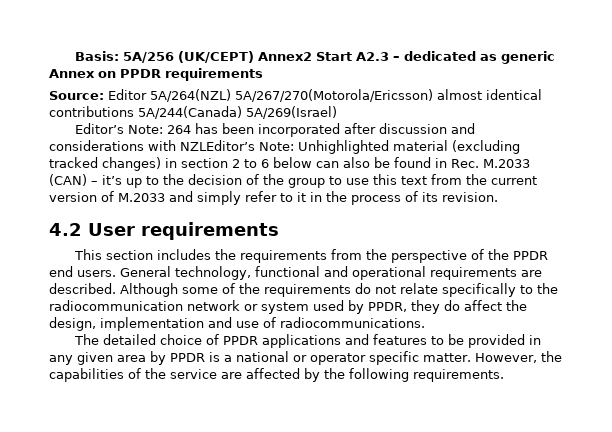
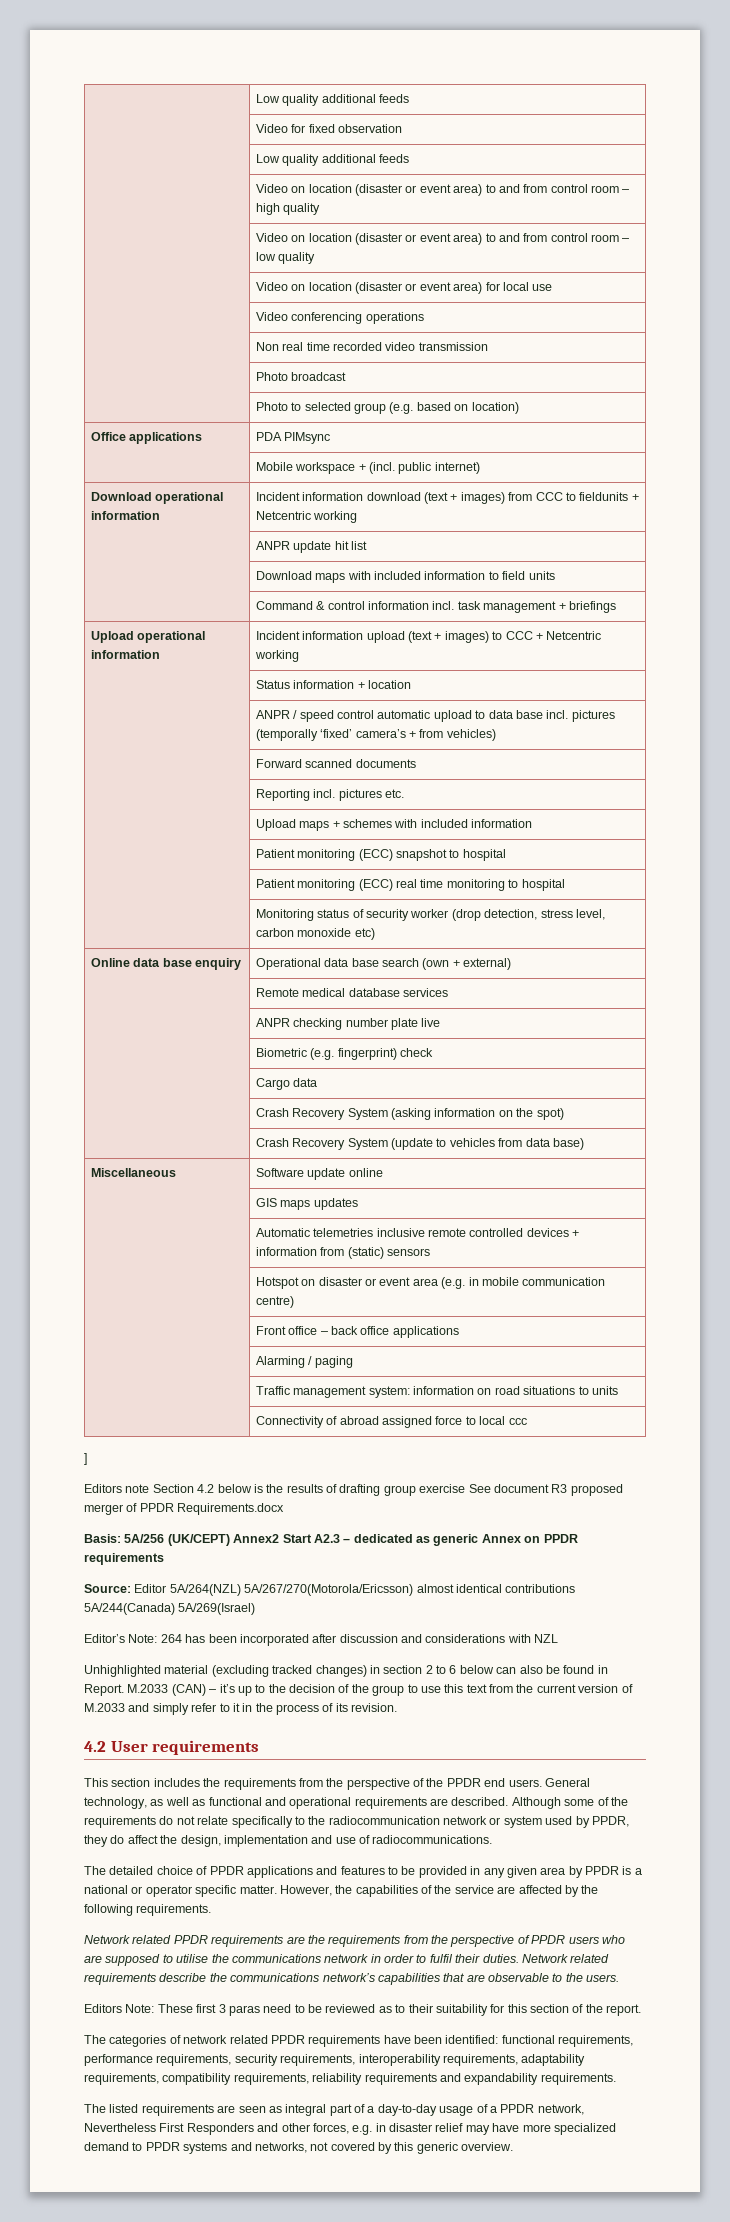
(74, 56) none -> [255,94,410,106] [255,124,403,133] [255,154,410,166] [255,184,630,196] [255,203,321,215] [255,233,630,245] [255,252,316,264] [255,282,553,294] [255,312,424,324] [255,342,488,351] [255,372,347,381] [255,402,519,414] [90,432,203,444] [255,432,331,444] [255,462,480,474] [90,492,224,504] [90,511,160,520] [255,492,639,504] [255,511,358,523] [255,541,368,553] [255,571,555,583] [255,601,616,613] [90,631,206,643] [90,650,160,659] [255,631,602,643] [254,650,299,662] [255,680,412,689] [255,710,615,722] [255,729,496,741] [255,759,416,768] [255,789,405,801] [255,819,533,831] [255,849,506,861] [255,879,565,891] [255,909,605,921] [255,928,375,940] [90,958,242,970] [255,958,512,970] [255,988,449,997] [255,1018,441,1030] [255,1048,434,1060] [255,1078,318,1090] [255,1108,564,1120] [255,1138,584,1150] [90,1168,176,1177] [255,1168,383,1180] [255,1198,358,1210] [255,1228,580,1237] [255,1247,431,1259] [255,1277,606,1289] [255,1296,294,1308] [255,1326,459,1338] [255,1356,353,1368] [255,1386,618,1398] [255,1416,527,1428] [84,1453,87,1465] [84,1484,623,1496] [84,1503,285,1515] | Low quality additional feeds // | Video for fixed observation // | Low quality additional feeds // | Video on location (disaster or event area) to and from control room – high quality // | Video on location (disaster or event area) to and from control room – low quality // | Video on location (disaster or event area) for local use // | Video conferencing operations // | Non real time recorded video transmission // | Photo broadcast // | Photo to selected group (e.g. based on location) // Office applications | PDA PIMsync // | Mobile workspace + (incl. public internet) // Download operational information | Incident information download (text + images) from CCC to fieldunits + Netcentric working // | ANPR update hit list // | Download maps with included information to field units // | Command & control information incl. task management + briefings // Upload operational information | Incident information upload (text + images) to CCC + Netcentric working // | Status information + location // | ANPR / speed control automatic upload to data base incl. pictures (temporally ‘fixed’ camera’s + from vehicles) // | Forward scanned documents // | Reporting incl. pictures etc. // | Upload maps + schemes with included information // | Patient monitoring (ECC) snapshot to hospital // | Patient monitoring (ECC) real time monitoring to hospital // | Monitoring status of security worker (drop detection, stress level, carbon monoxide etc) // Online data base enquiry | Operational data base search (own + external) // | Remote medical database services // | ANPR checking number plate live // | Biometric (e.g. fingerprint) check // | Cargo data // | Crash Recovery System (asking information on the spot) // | Crash Recovery System (update to vehicles from data base) // Miscellaneous | Software update online // | GIS maps updates // | Automatic telemetries inclusive remote controlled devices + information from (static) sensors // | Hotspot on disaster or event area (e.g. in mobile communication centre) // | Front office – back office applications // | Alarming / paging // | Traffic management system: information on road situations to units // | Connectivity of abroad assigned force to local ccc // ] // Editors note Section 4.2 below is the results of drafting group exercise See document R3 proposed merger of PPDR Requirements.docx //
[180,140,294,151] NZLEditor’s Note: -> [534,1634,559,1643] NZL //
[451,159,479,168] Rec. -> [84,1684,124,1696] Report.
(251, 273) none -> [150,1797,206,1806] as well as
(504, 375) none -> [84,1935,625,1947] [84,1954,610,1966] [84,1973,620,1985] [84,2004,642,2016] [84,2035,634,2047] [84,2054,586,2066] [84,2073,616,2085] [84,2104,584,2116] [84,2123,616,2135] [84,2142,514,2154] // Network related PPDR requirements are the requirements from the perspective of PPDR users who are supposed to utilise the communications network in order to fulfil their duties. Network related requirements describe the communications network’s capabilities that are observable to the users. // Editors Note: These first 3 paras need to be reviewed as to their suitability for this section of the report. // The categories of network related PPDR requirements have been identified: functional requirements, performance requirements, security requirements, interoperability requirements, adaptability requirements, compatibility requirements, reliability requirements and expandability requirements. // The listed requirements are seen as integral part of a day-to-day usage of a PPDR network, Nevertheless First Responders and other forces, e.g. in disaster relief may have more specialized demand to PPDR systems and networks, not covered by this generic overview.

